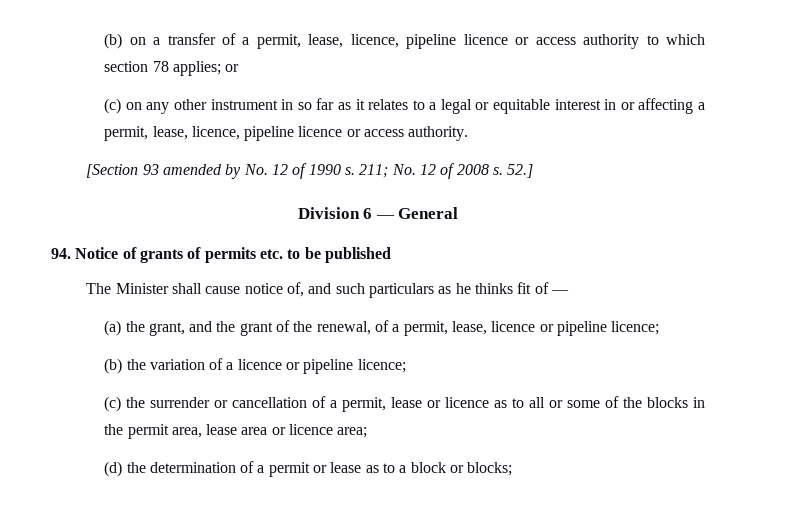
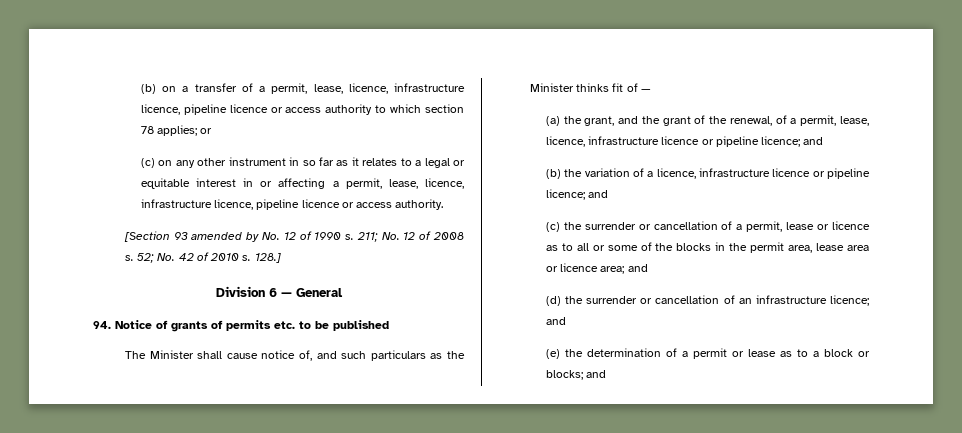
(399, 41) none -> [393,83,465,92] [140,104,180,115] infrastructure licence,
(240, 133) none -> [140,199,254,210] infrastructure licence,
[507,164,534,178] 52.] -> [137,252,281,263] 52; No. 42 of 2010 s. 128.]
[455,283,471,294] he -> [446,351,465,359] [529,83,574,92] the Minister
[491,321,660,336] licence or pipeline licence; -> [545,136,824,147] licence, infrastructure licence or pipeline licence; and
[237,359,406,374] licence or pipeline licence; -> [656,168,870,179] [545,189,609,200] licence, infrastructure licence or pipeline licence; and
(368, 432) none -> [627,264,648,272] and
(146, 467) none -> [586,295,869,306] [545,317,566,325] [545,349,583,359] surrender or cancellation of an infrastructure licence; and // (e) the
(513, 469) none -> [586,370,607,378] and

